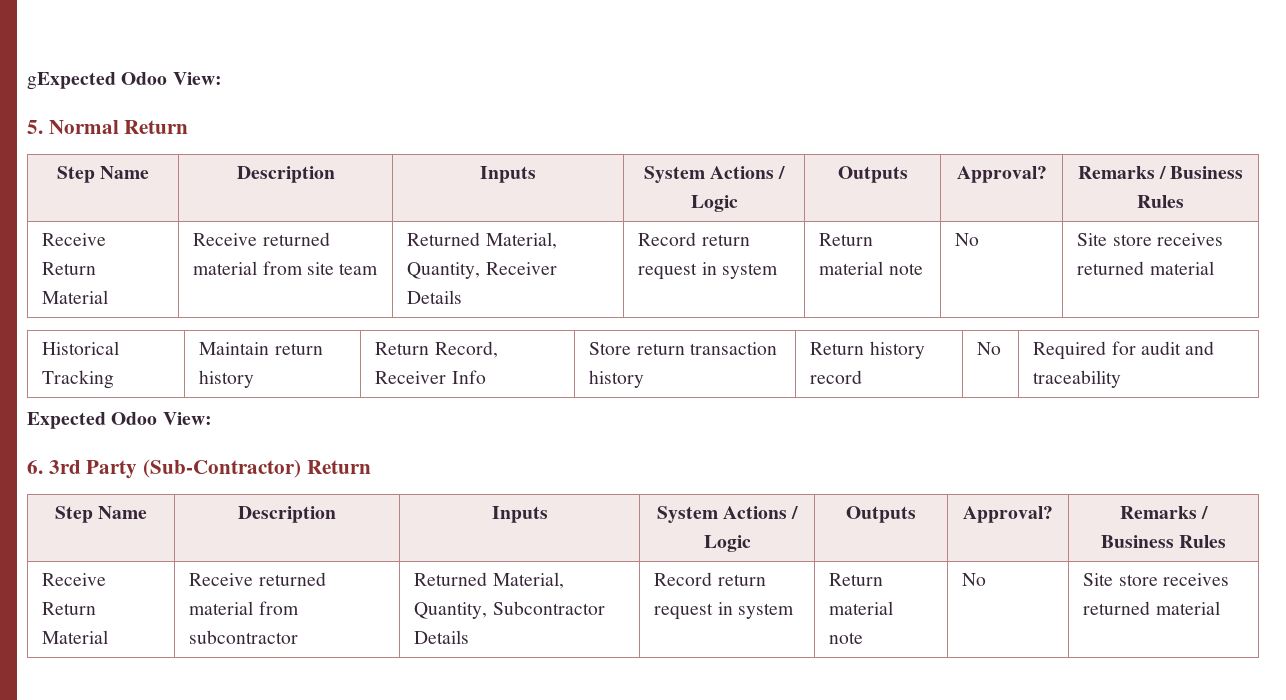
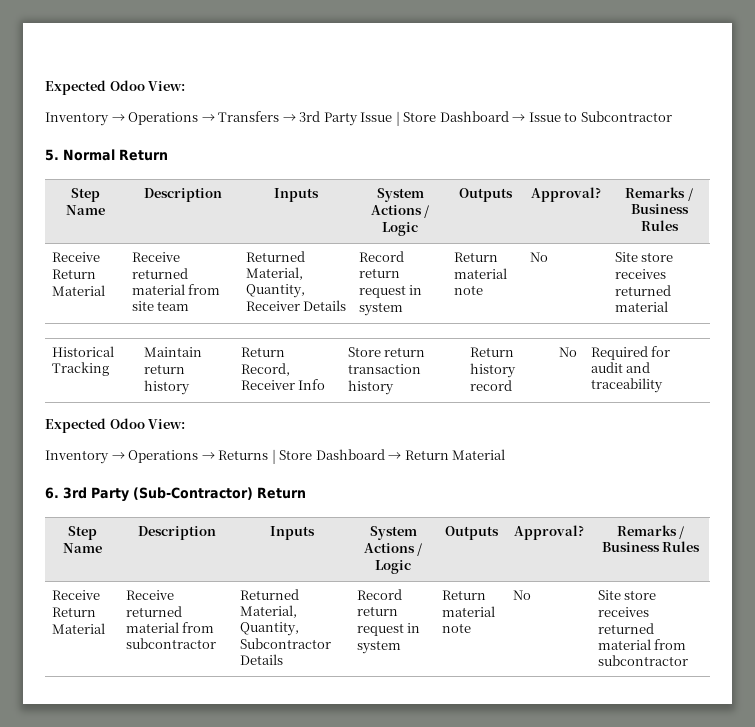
[27,72,222,90] gExpected Odoo View: -> [45,80,186,95] [45,111,672,126] Expected Odoo View: // Inventory → Operations → Transfers → 3rd Party Issue | Store Dashboard → Issue to Subcontractor
(212, 418) none -> [45,449,506,464] // Inventory → Operations → Returns | Store Dashboard → Return Material
(1220, 608) none -> [654,639,687,650] [597,655,688,666] from subcontractor

